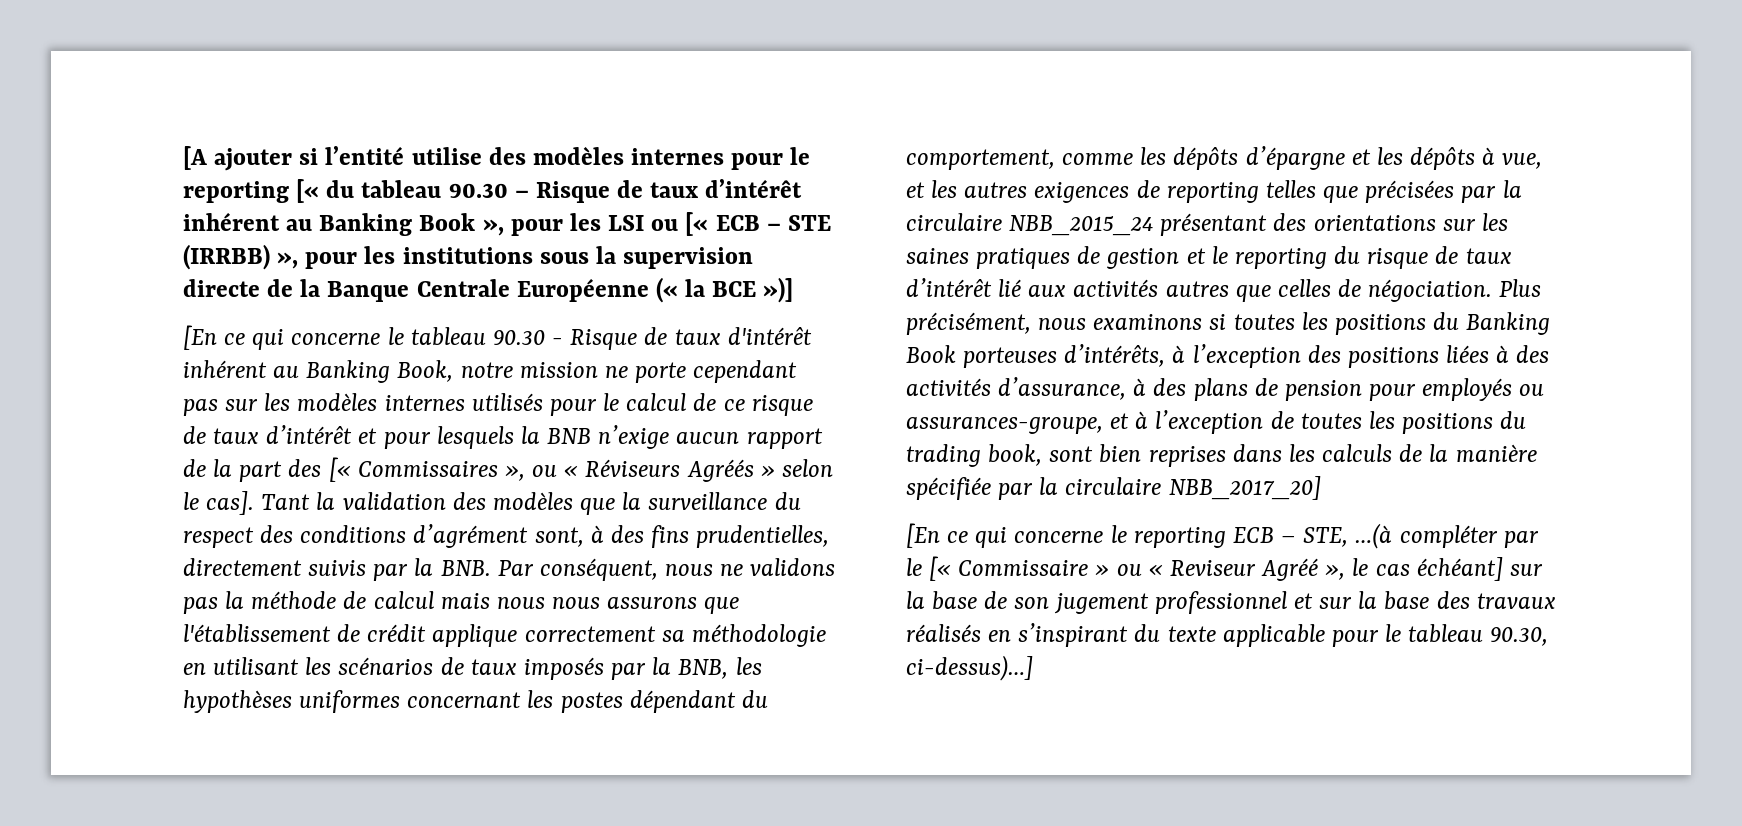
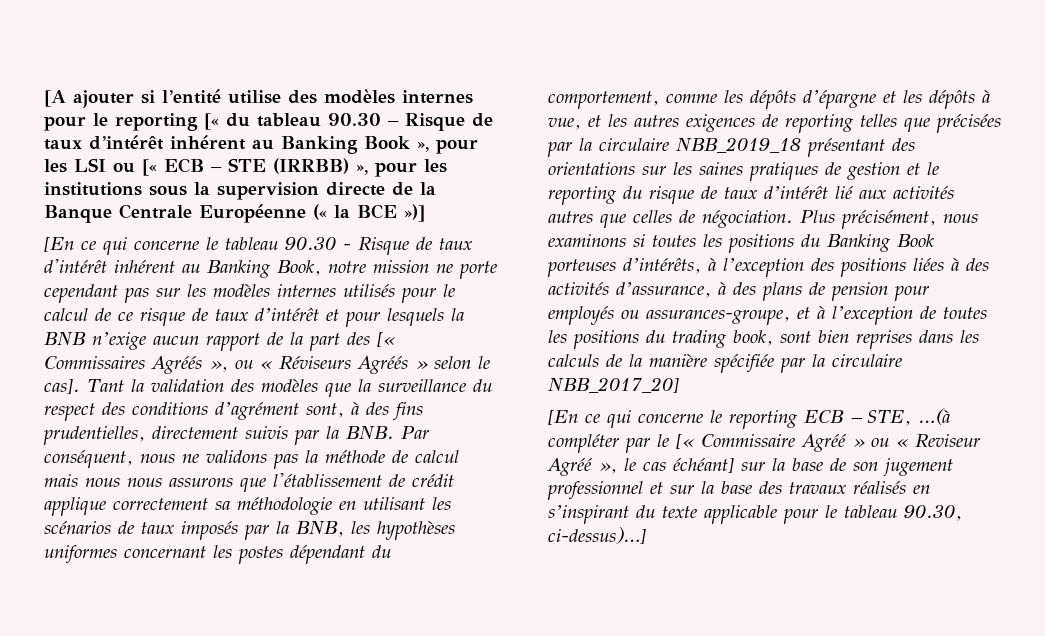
(498, 469) none -> [151,356,202,374] Agréés
[1009,215,1154,236] NBB_2015_24 -> [676,137,801,153] NBB_2019_18
(1089, 568) none -> [801,434,846,452] Agréé

